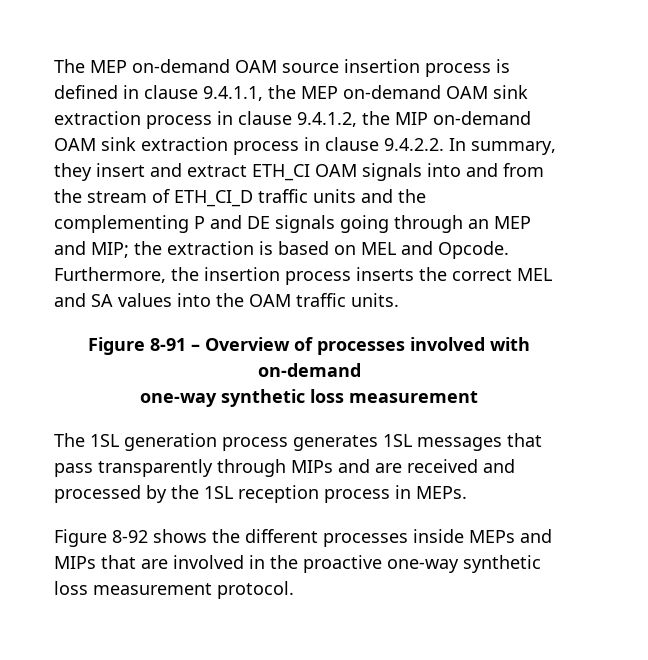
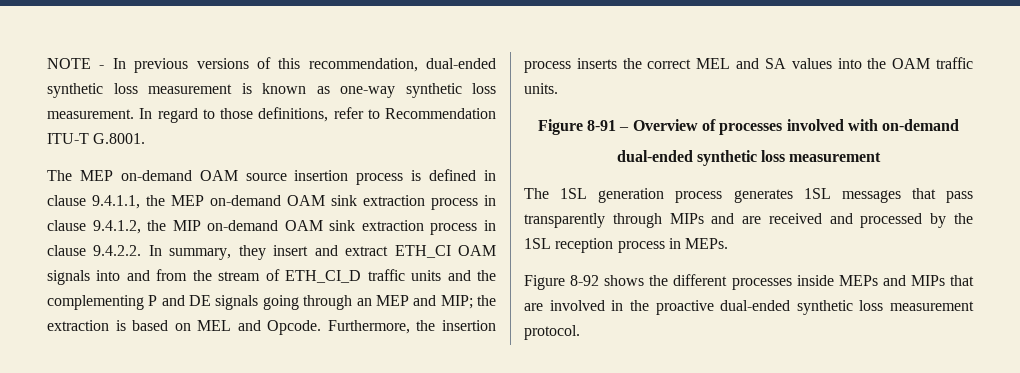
(54, 66) none -> [47,57,496,73] [47,83,496,98] [47,107,496,123] [47,133,146,144] NOTE - In previous versions of this recommendation, dual-ended synthetic loss measurement is known as one-way synthetic loss measurement. In regard to those definitions, refer to Recommendation ITU-T G.8001. //
[140,393,217,407] one-way -> [616,150,693,162] dual-ended
[387,559,459,573] one-way -> [720,300,791,311] dual-ended

